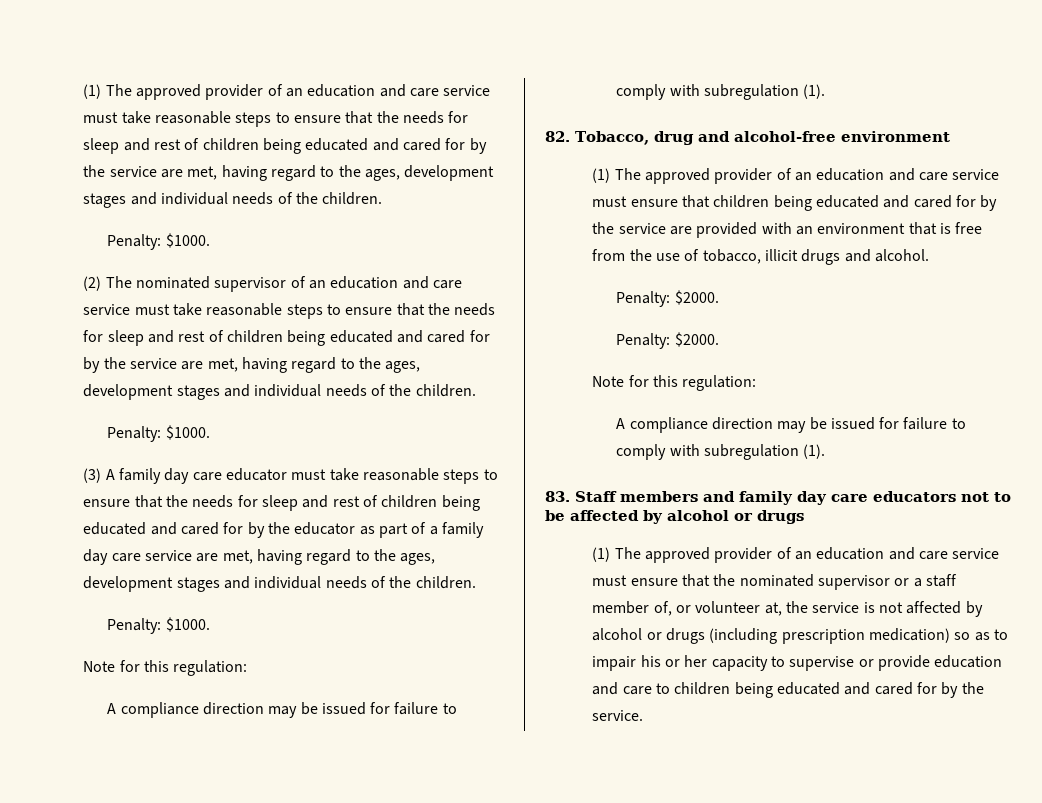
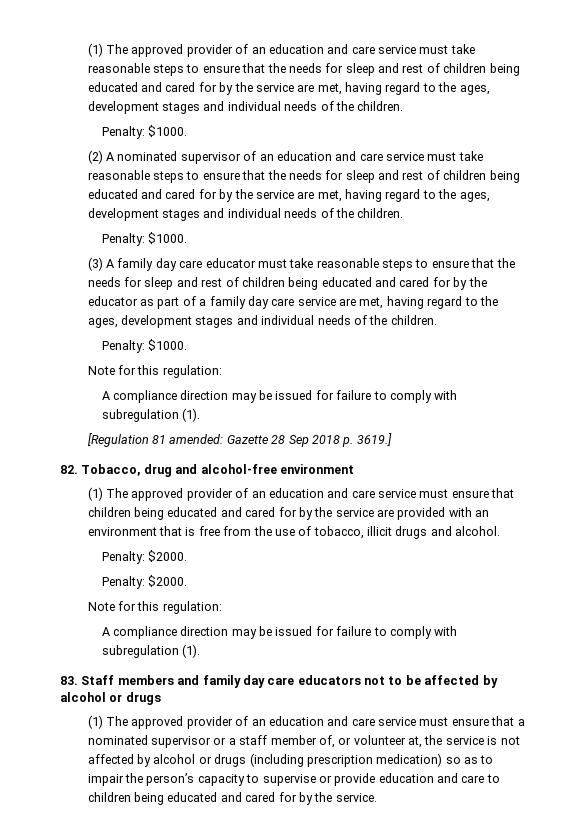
[105,276,132,288] The -> [106,152,115,161] A
(826, 91) none -> [87,433,392,447] // [Regulation 81 amended: Gazette 28 Sep 2018 p. 3619.]
[713,574,736,586] the -> [517,719,525,726] a
[640,655,708,667] his or her -> [125,773,195,786] the person’s

